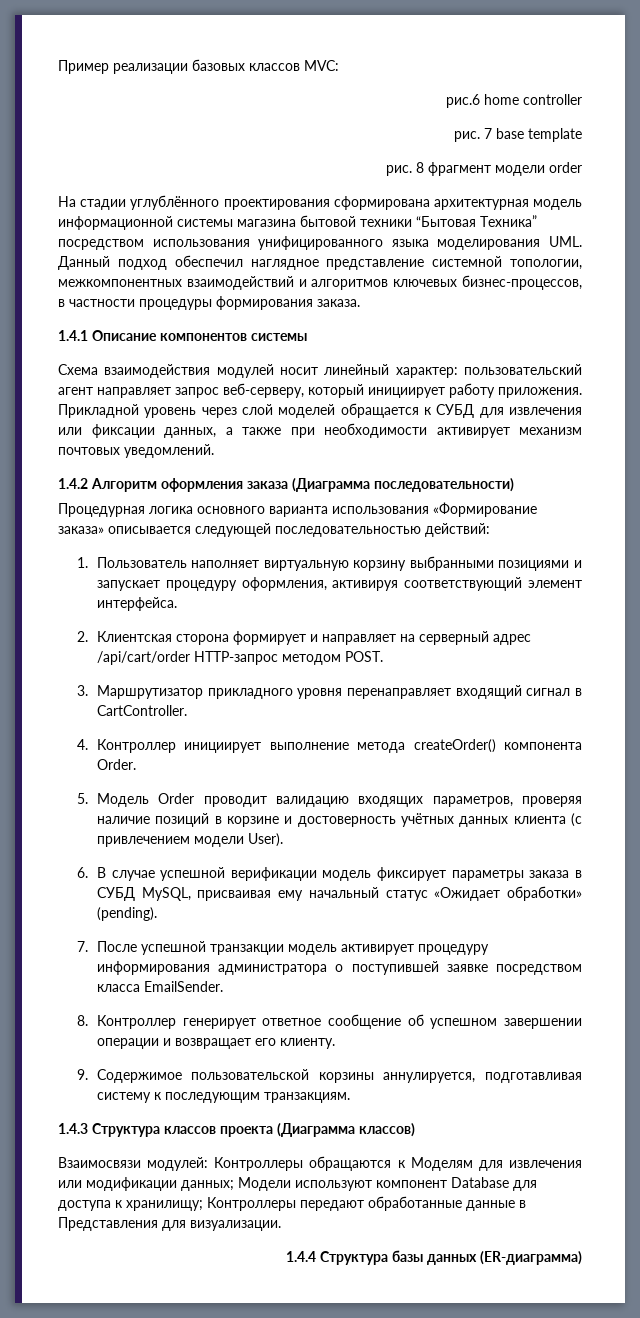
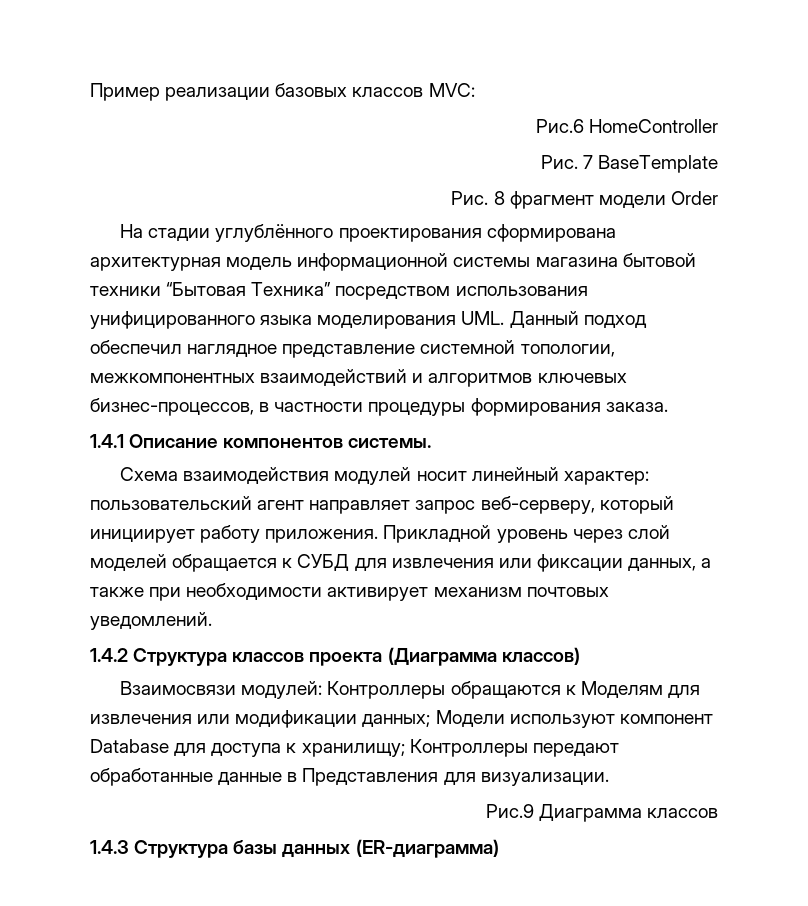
[446,94,582,108] [454,128,582,142] [386,165,412,176] рис.6 home controller // рис. 7 base template // рис. -> [535,119,718,133] [540,155,718,173] [451,191,489,205] Рис.6 HomeController // Рис. 7 BaseTemplate // Рис.
[549,162,582,173] order -> [671,191,718,205] Order
[251,333,307,341] системы -> [348,438,432,448] системы.
[91,478,514,492] [58,502,537,517] [58,523,490,537] [77,556,582,571] [96,577,582,591] [96,597,177,611] [77,631,531,645] [96,651,383,665] [77,685,582,699] [96,705,187,716] [77,739,582,753] [96,759,136,770] [77,793,582,807] [96,813,583,827] [96,833,283,847] [77,867,582,881] [96,886,582,901] [96,907,157,921] [77,941,489,955] [96,961,583,975] [96,981,223,992] [77,1014,582,1029] [96,1038,335,1049] [77,1069,582,1083] [96,1092,350,1103] [58,1123,88,1134] Алгоритм оформления заказа (Диаграмма последовательности) // Процедурная логика основного варианта использования «Формирование заказа» описывается следующей последовательностью действий: // 1. Пользователь наполняет виртуальную корзину выбранными позициями и запускает процедуру оформления, активируя соответствующий элемент интерфейса. // 2. Клиентская сторона формирует и направляет на серверный адрес /api/cart/order HTTP-запрос методом POST. // 3. Маршрутизатор прикладного уровня перенаправляет входящий сигнал в CartController. // 4. Контроллер инициирует выполнение метода createOrder() компонента Order. // 5. Модель Order проводит валидацию входящих параметров, проверяя наличие позиций в корзине и достоверность учётных данных клиента (с привлечением модели User). // 6. В случае успешной верификации модель фиксирует параметры заказа в СУБД MySQL, присваивая ему начальный статус «Ожидает обработки» (pending). // 7. После успешной транзакции модель активирует процедуру информирования администратора о поступившей заявке посредством класса EmailSender. // 8. Контроллер генерирует ответное сообщение об успешном завершении операции и возвращает его клиенту. // 9. Содержимое пользовательской корзины аннулируется, подготавливая систему к последующим транзакциям. // 1.4.3 -> (128, 655) none
[286,1251,316,1262] 1.4.4 -> [485,804,718,822] [90,840,129,854] Рис.9 Диаграмма классов // 1.4.3

